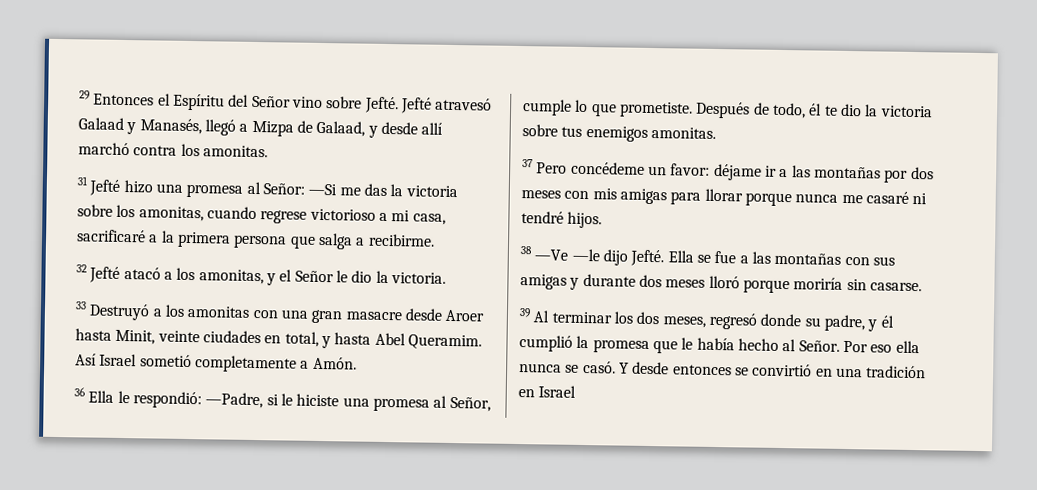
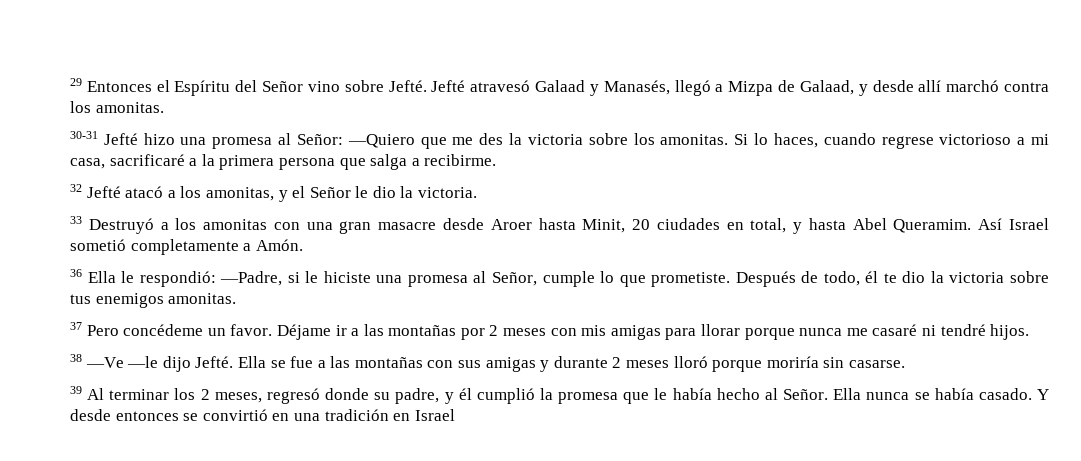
[77,176,88,186] 31 -> [70,131,98,139] 30-31
[308,183,458,198] [77,204,204,222] —Si me das la victoria sobre los amonitas, -> [347,133,818,149] —Quiero que me des la victoria sobre los amonitas. Si lo haces,
[157,330,200,343] veinte -> [632,219,651,230] 20
[670,163,762,181] favor: déjame -> [230,324,331,340] favor. Déjame
[910,166,934,180] dos -> [489,325,499,336] 2
[638,274,662,288] dos -> [612,357,622,368] 2
[636,311,660,325] dos -> [200,389,210,400] 2
[842,340,920,354] [519,360,616,374] Por eso ella nunca se casó. -> [833,388,1032,400] Ella nunca se había casado.

